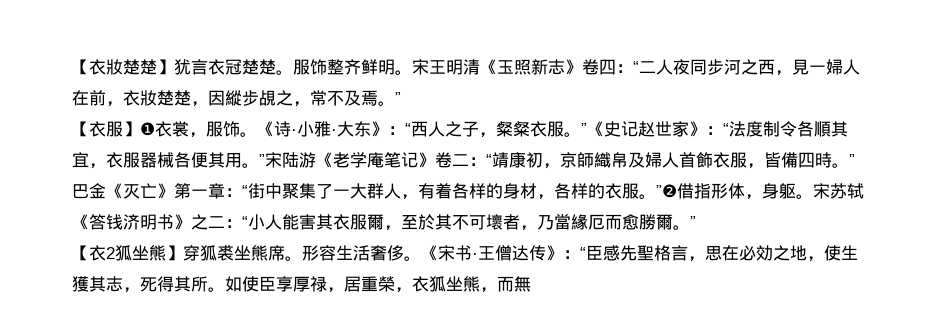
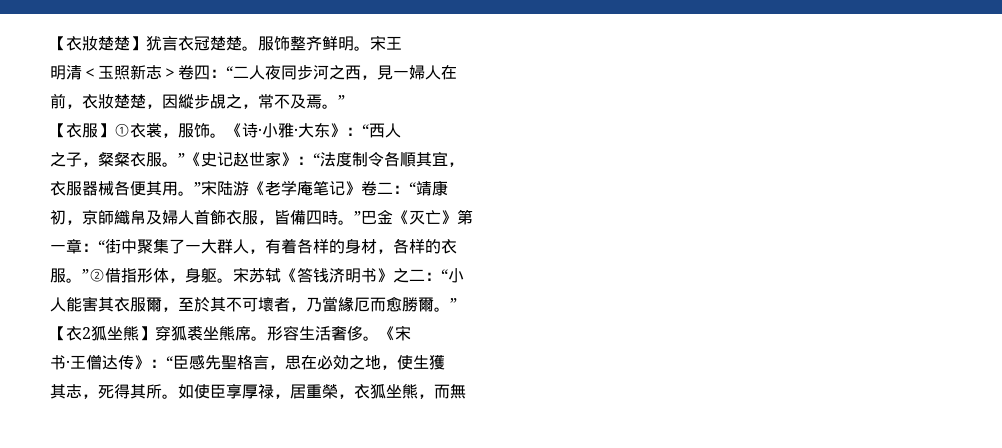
[446,59,497,75] 明清《 -> [50,65,98,80] // 明清＜
[565,59,582,75] 》 -> [162,68,178,78] ＞
(89, 98) none -> (457, 72) //
[140,122,155,136] ❶ -> [114,123,130,137] ①
(445, 129) none -> (401, 130) //
(106, 166) none -> (464, 164) //
(526, 160) none -> (448, 188) //
(191, 191) none -> (473, 217) //
[622,183,677,199] 服。”❷ -> [50,268,105,283] // 服。”②
(265, 222) none -> (464, 275) //
(455, 253) none -> (411, 333) //
(89, 284) none -> (445, 362) //

